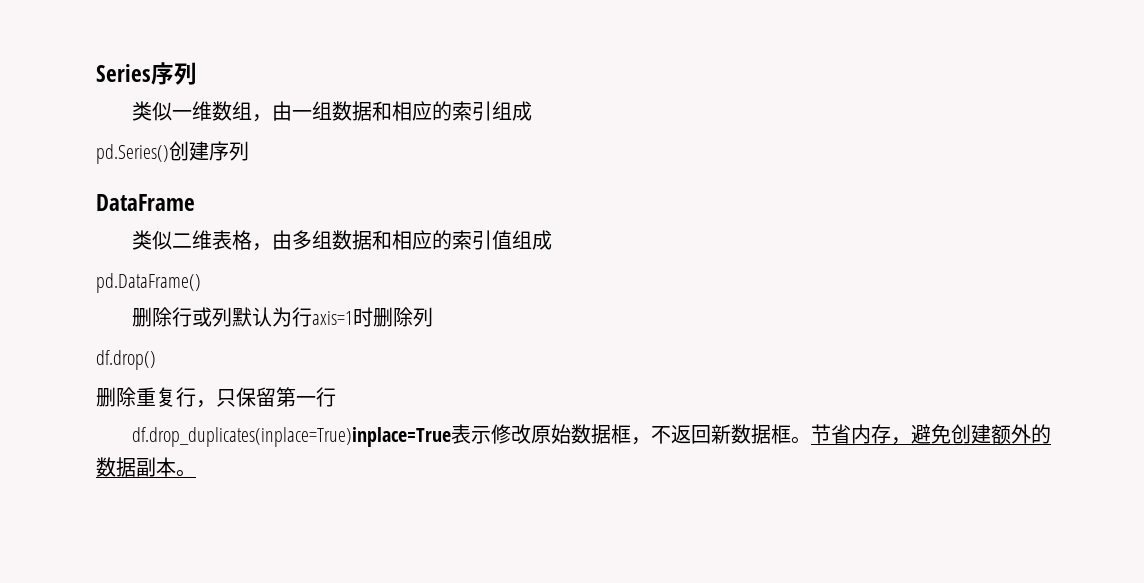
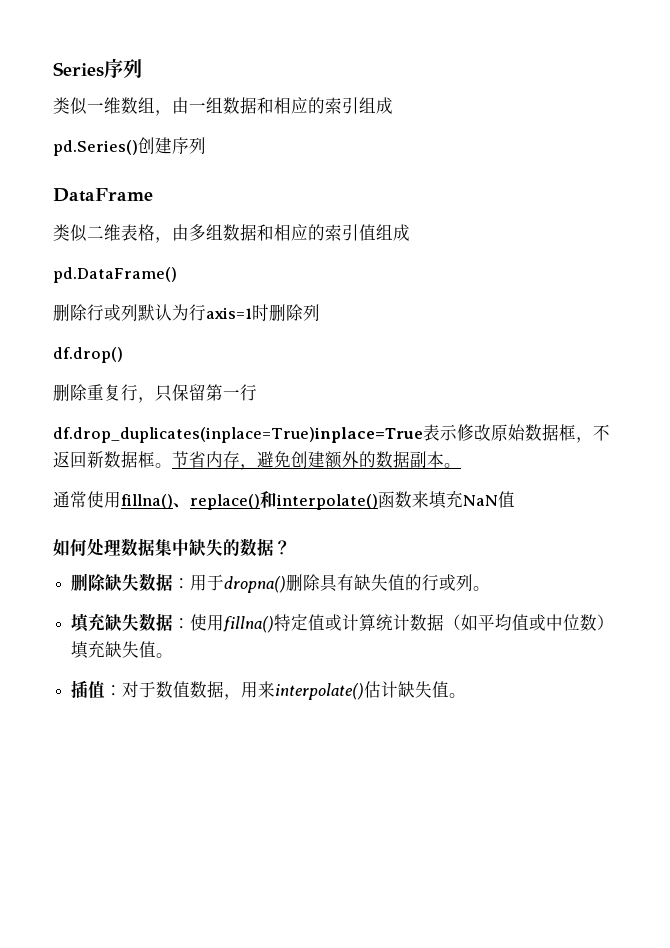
(196, 473) none -> [53,491,515,510] [53,538,291,557] [71,573,491,593] [71,613,615,633] [71,641,174,659] [71,680,467,700] // 通常使用fillna()、replace()和interpolate()函数来填充NaN值 // 如何处理数据集中缺失的数据？ // 删除缺失数据：用于dropna()删除具有缺失值的行或列。 // 填充缺失数据：使用fillna()特定值或计算统计数据（如平均值或中位数）填充缺失值。 // 插值：对于数值数据，用来interpolate()估计缺失值。

